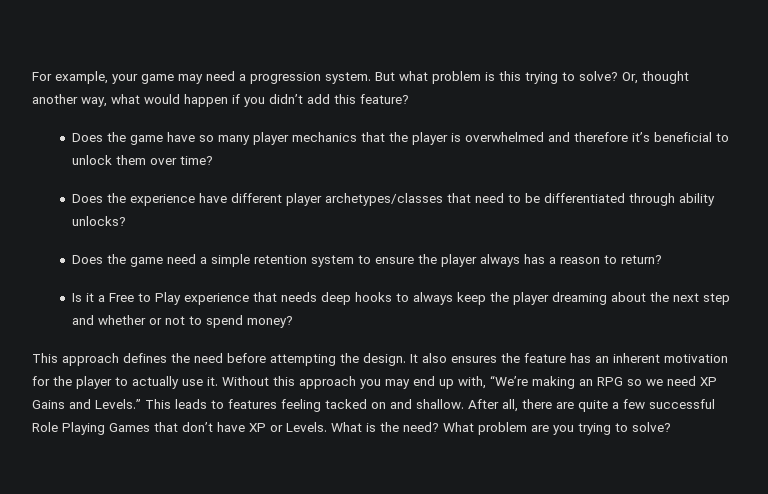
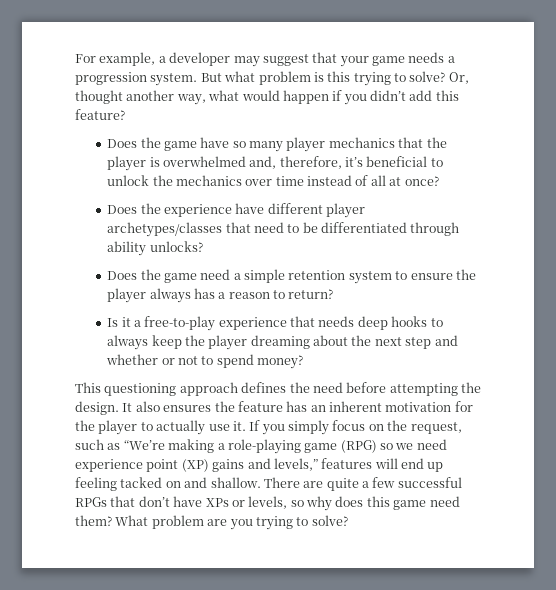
[112,71,235,84] your game may need -> [158,52,445,67] a developer may suggest that your game needs
[547,132,628,142] and therefore -> [249,156,342,169] and, therefore,
[115,155,213,165] them over time? -> [152,175,439,186] the mechanics over time instead of all at once?
[108,292,181,305] Free to Play -> [144,316,216,331] free-to-play
(58, 358) none -> [104,383,177,396] questioning
[222,375,717,389] [32,399,277,409] Without this approach you may end up with, “We’re making an RPG so we need XP Gains and Levels.” This leads to features -> [249,420,462,435] [75,439,447,454] [75,458,444,472] If you simply focus on the request, such as “We’re making a role-playing game (RPG) so we need experience point (XP) gains and levels,” features will end up
[468,399,552,412] After all, there -> [263,477,300,488] There
[32,422,439,435] Role Playing Games that don’t have XP or Levels. What is the need? -> [75,496,460,511] [75,515,112,526] RPGs that don’t have XPs or levels, so why does this game need them?

